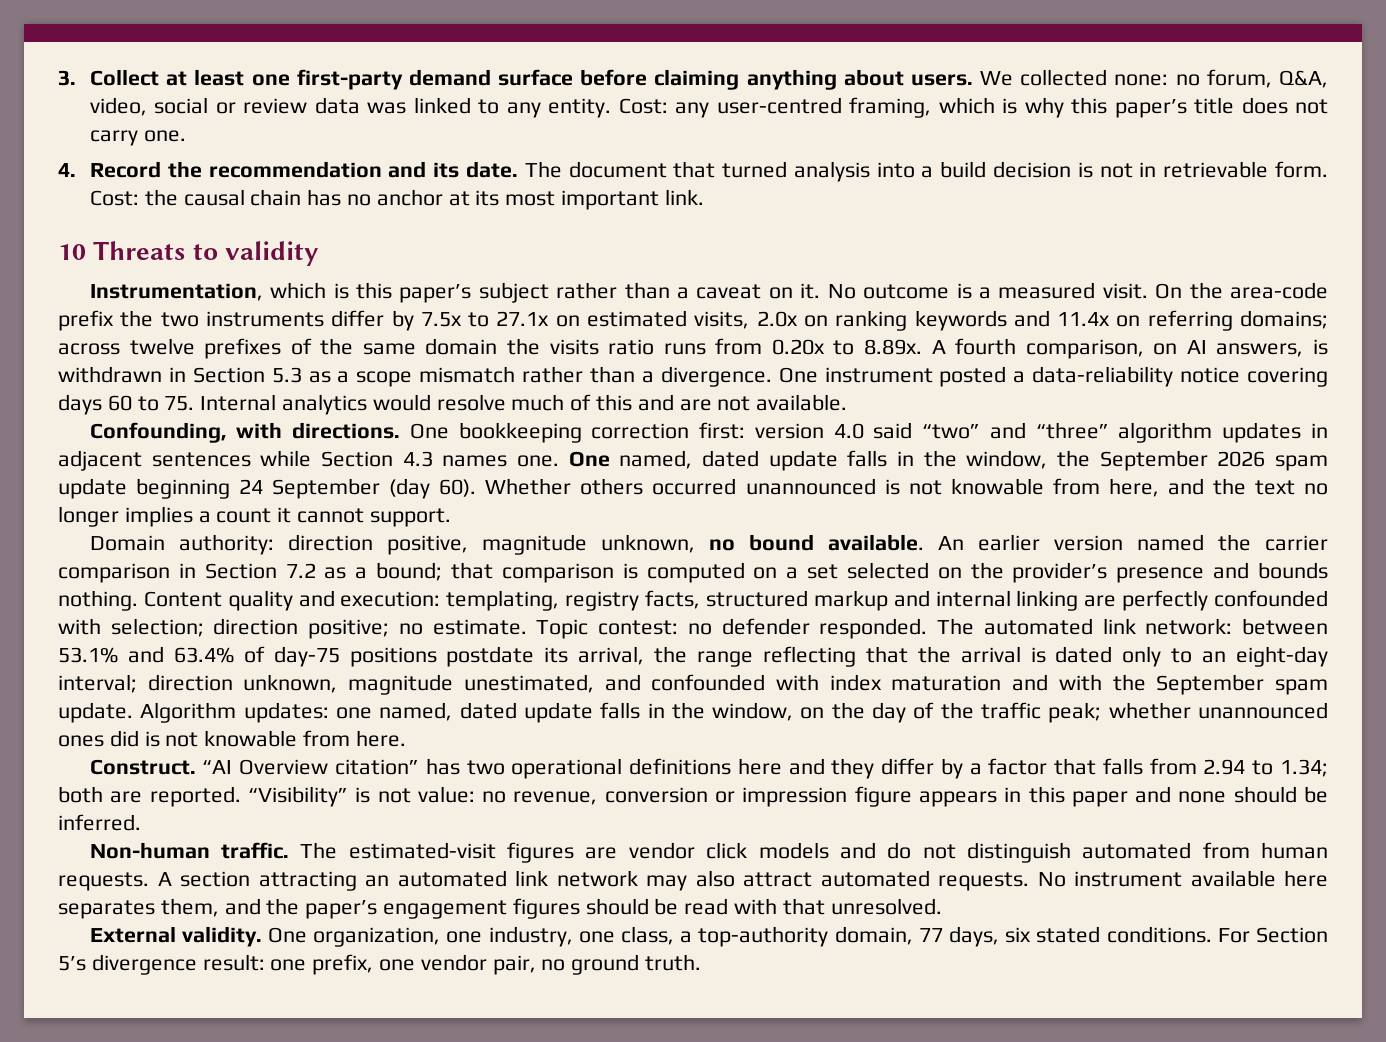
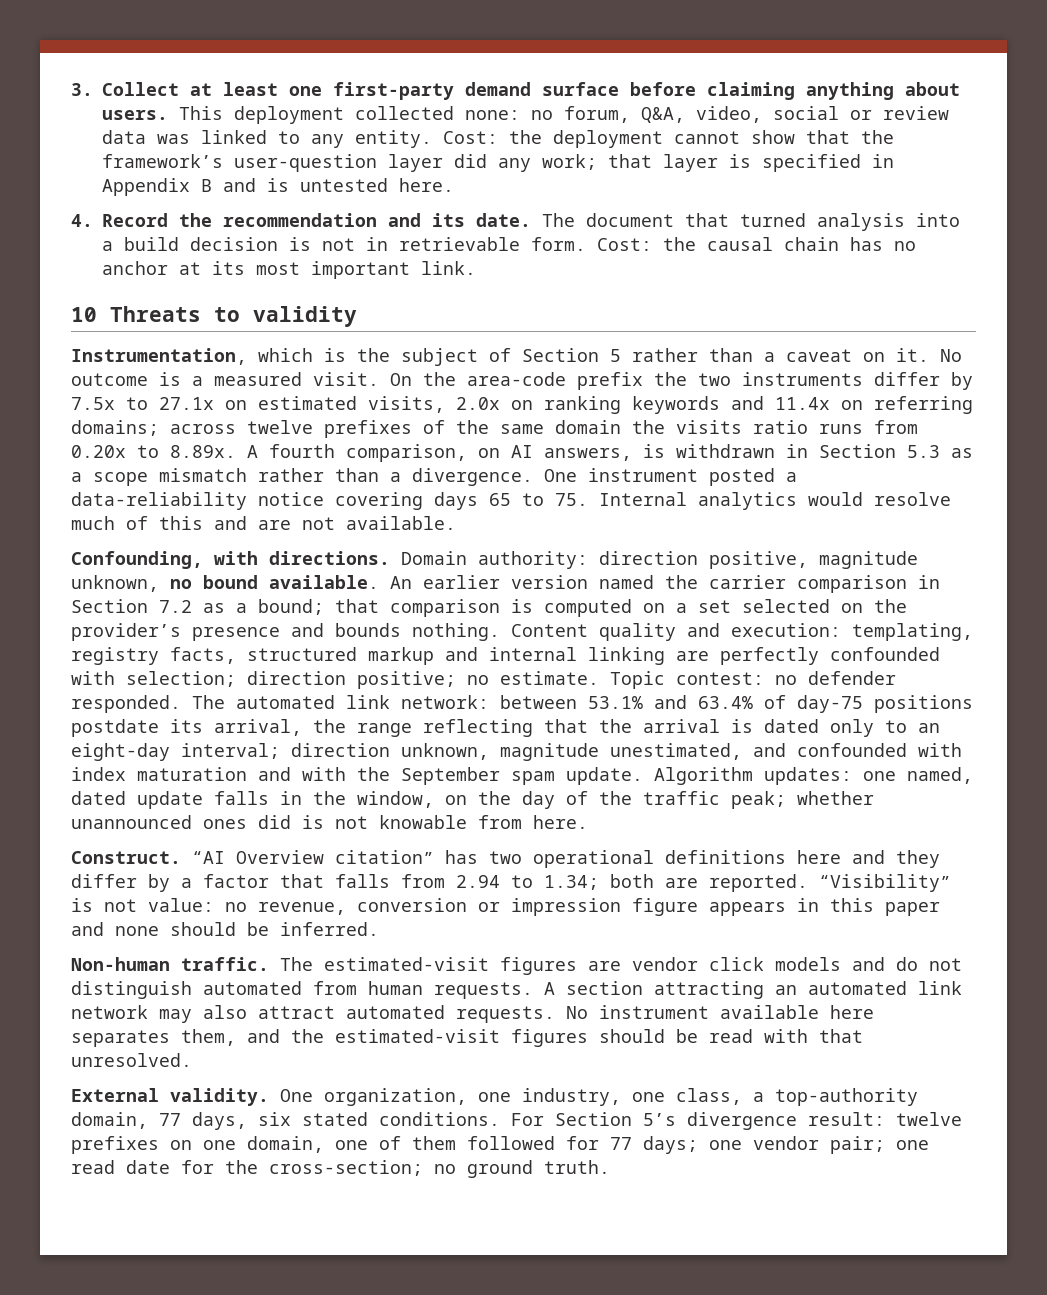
[980,71,1014,86] We -> [179,106,344,124] This deployment
[675,97,1328,118] [89,130,186,146] any user-centred framing, which is why this paper’s title does not carry one. -> [509,130,894,148] [102,154,894,172] [102,178,454,196] the deployment cannot show that the framework’s user-question layer did any work; that layer is specified in Appendix B and is untested here.
[355,282,549,303] this paper’s subject -> [357,348,621,366] the subject of Section 5
[107,395,132,411] 60 -> [489,493,511,506] 65
[409,422,1329,443] [58,450,1328,471] [58,478,1329,499] [58,506,451,527] One bookkeeping correction first: version 4.0 said “two” and “three” algorithm updates in adjacent sentences while Section 4.3 names one. One named, dated update falls in the window, the September 2026 spam update beginning 24 September (day 60). Whether others occurred unannounced is not knowable from here, and the text no longer implies a count it cannot support. // -> (390, 558) none
[305,900,508,919] paper’s engagement -> [335,1029,500,1043] estimated-visit
[270,954,536,975] one prefix, one vendor pair, -> [896,1112,962,1126] [71,1136,929,1154] [71,1160,423,1176] twelve prefixes on one domain, one of them followed for 77 days; one vendor pair; one read date for the cross-section;

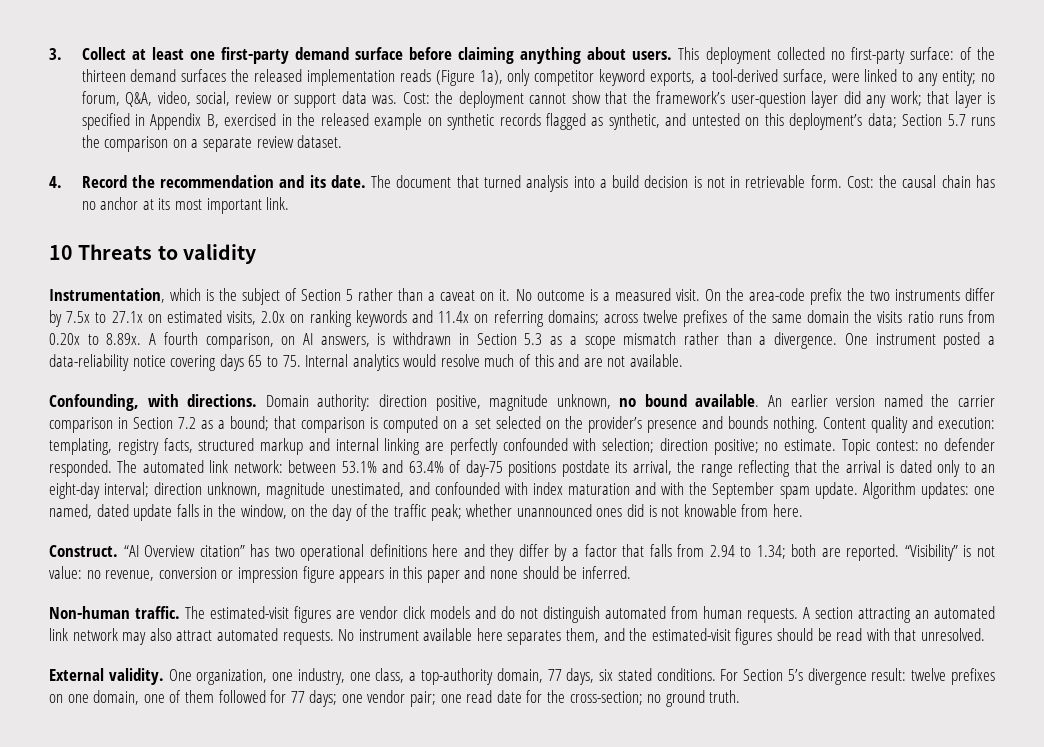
[465,106,949,123] [102,130,432,148] none: no forum, Q&A, video, social or review data was linked to any entity. -> [830,47,995,64] [81,69,996,86] [81,91,398,108] no first-party surface: of the thirteen demand surfaces the released implementation reads (Figure 1a), only competitor keyword exports, a tool-derived surface, were linked to any entity; no forum, Q&A, video, social, review or support data was.
[201,178,454,192] B and is untested here. -> [206,113,996,130] [81,135,343,152] B, exercised in the released example on synthetic records flagged as synthetic, and untested on this deployment’s data; Section 5.7 runs the comparison on a separate review dataset.

